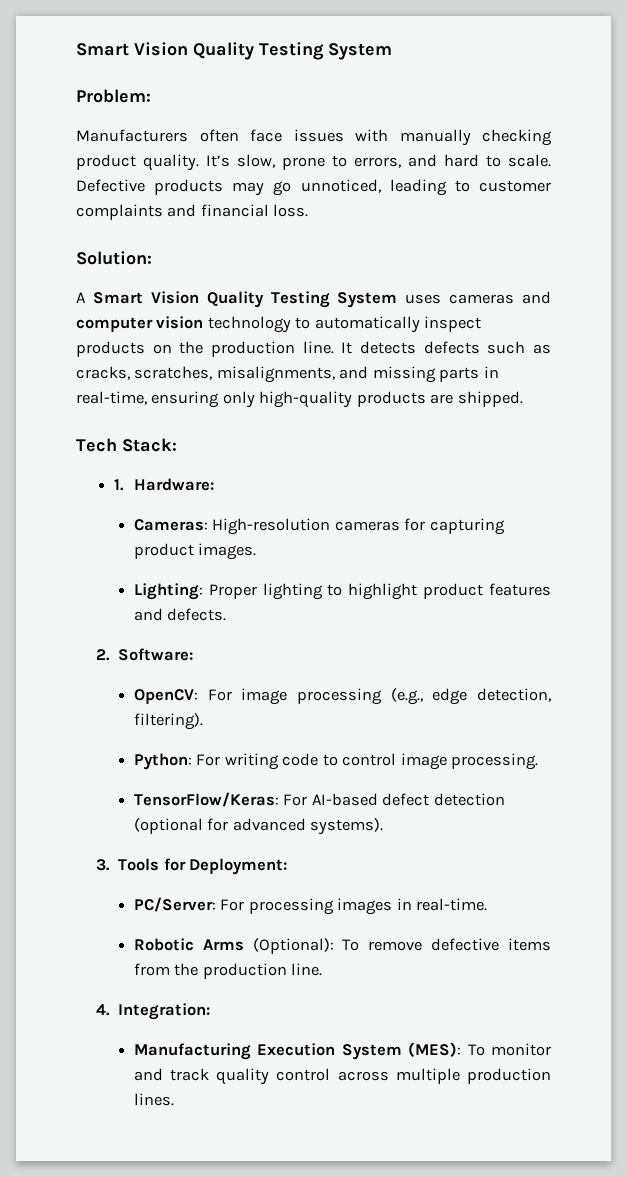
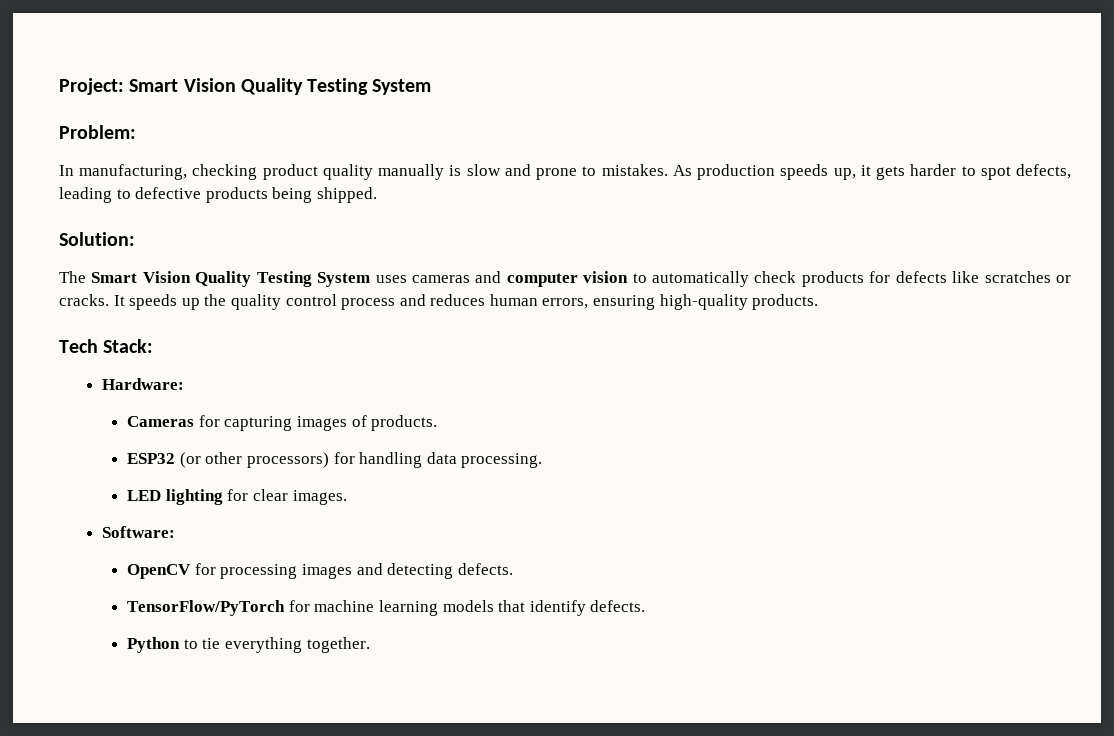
(76, 49) none -> [59,78,124,95] Project:
[76,129,552,146] [76,154,551,171] [76,179,551,196] [76,204,309,220] Manufacturers often face issues with manually checking product quality. It’s slow, prone to errors, and hard to scale. Defective products may go unnoticed, leading to customer complaints and financial loss. -> [59,164,1071,180] [59,187,377,203] In manufacturing, checking product quality manually is slow and prone to mistakes. As production speeds up, it gets harder to spot defects, leading to defective products being shipped.
[76,292,86,303] A -> [59,271,86,283] The
[207,316,291,333] technology -> (629, 277) none
[424,316,482,332] [76,341,551,357] [76,366,499,383] [76,391,523,408] inspect products on the production line. It detects defects such as cracks, scratches, misalignments, and missing parts in real-time, ensuring only high-quality products are shipped. -> [754,271,1072,287] [59,294,819,310] check products for defects like scratches or cracks. It speeds up the quality control process and reduces human errors, ensuring high-quality products.
[114,479,125,491] 1. -> (154, 346) none
[133,518,505,535] [133,543,257,560] [133,583,551,600] [133,608,227,621] [95,648,194,661] [133,688,551,705] [133,713,203,730] [133,753,539,770] [133,792,505,807] [133,818,384,835] [95,858,288,875] [133,897,488,915] [133,938,552,954] [133,963,323,979] [95,1003,211,1020] [133,1042,552,1060] [133,1068,551,1085] [133,1093,174,1106] Cameras: High-resolution cameras for capturing product images. // Lighting: Proper lighting to highlight product features and defects. // 2. Software: // OpenCV: For image processing (e.g., edge detection, filtering). // Python: For writing code to control image processing. // TensorFlow/Keras: For AI-based defect detection (optional for advanced systems). // 3. Tools for Deployment: // PC/Server: For processing images in real-time. // Robotic Arms (Optional): To remove defective items from the production line. // 4. Integration: // Manufacturing Execution System (MES): To monitor and track quality control across multiple production lines. -> [127,415,438,431] [127,452,543,468] [127,489,347,505] [102,526,176,538] [127,563,513,579] [127,600,646,616] [127,637,370,653] Cameras for capturing images of products. // ESP32 (or other processors) for handling data processing. // LED lighting for clear images. // Software: // OpenCV for processing images and detecting defects. // TensorFlow/PyTorch for machine learning models that identify defects. // Python to tie everything together.

